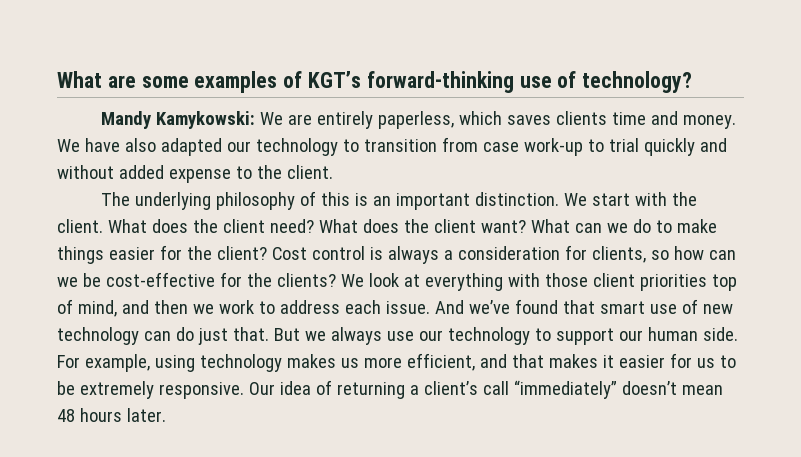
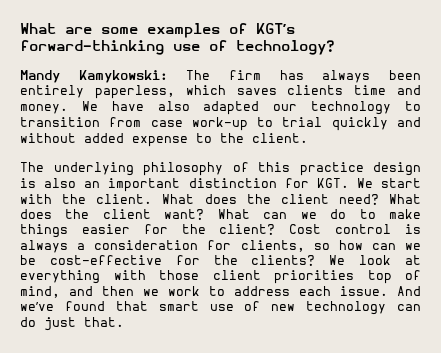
[260,112,313,125] We are -> [186,70,421,83] The firm has always been
[355,192,560,210] is an important distinction. -> [299,162,421,176] [20,178,349,192] practice design is also an important distinction for KGT.
[273,327,738,345] [57,353,736,372] [57,380,723,399] [57,408,166,422] But we always use our technology to support our human side. For example, using technology makes us more efficient, and that makes it easier for us to be extremely responsive. Our idea of returning a client’s call “immediately” doesn’t mean 48 hours later. -> (124, 322) none

